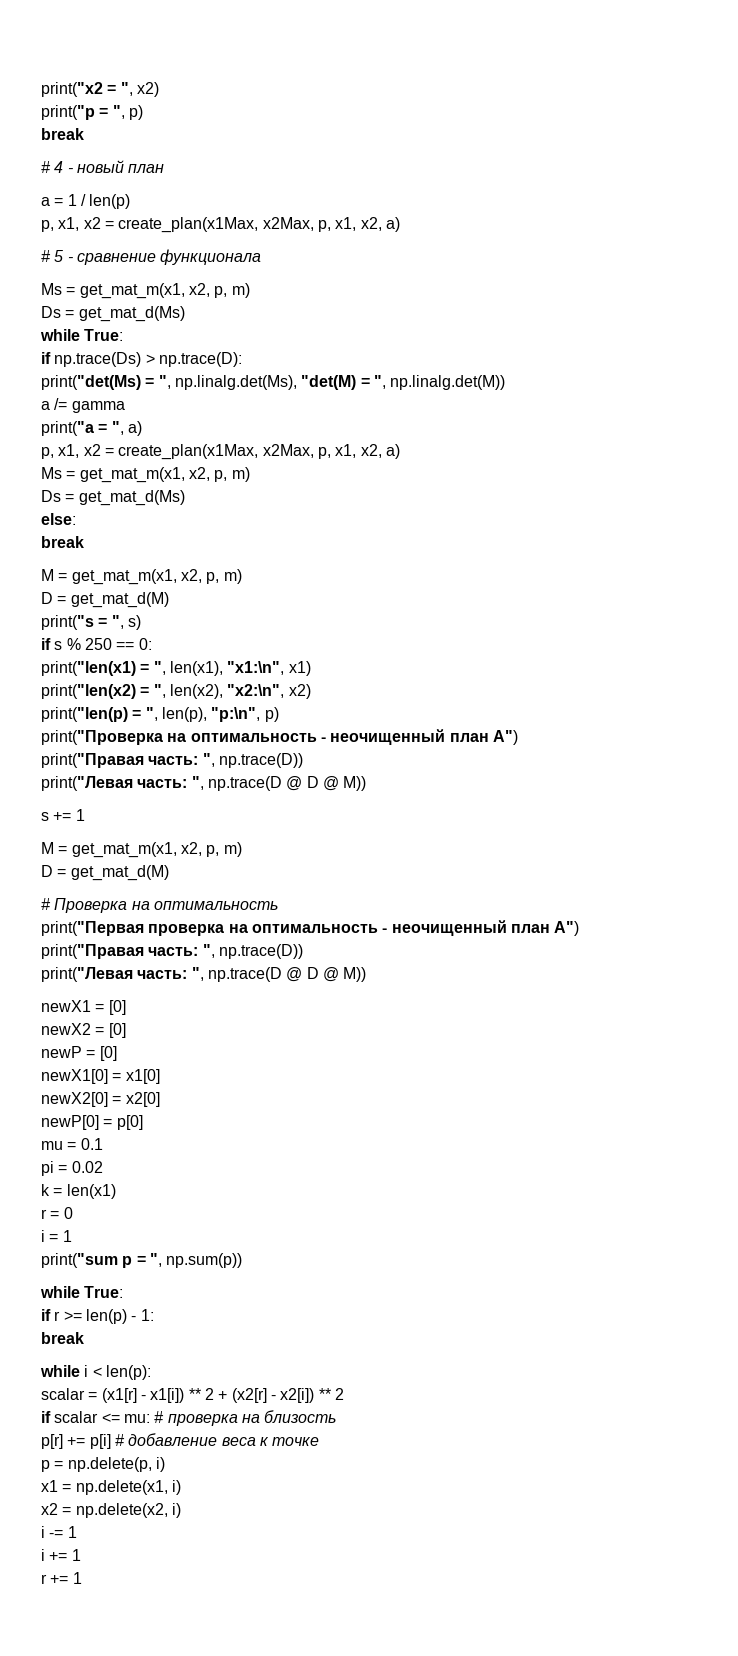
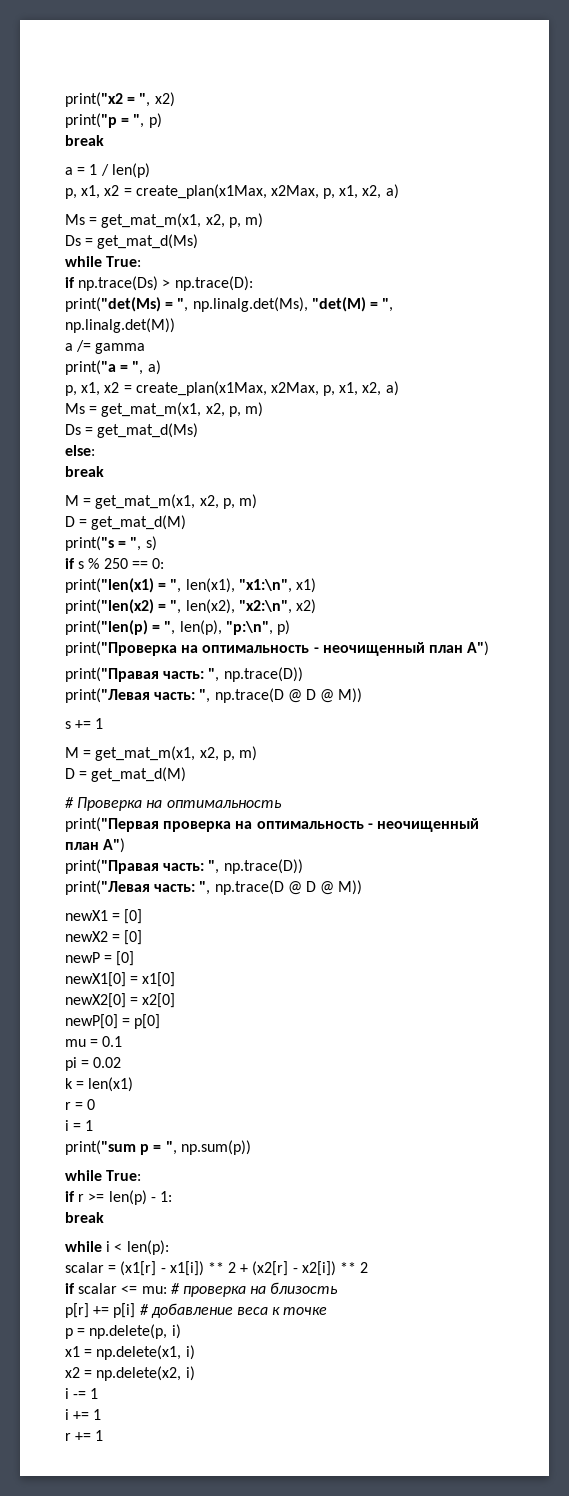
[41,160,165,173] // # 4 - новый план -> (104, 140) none
[41,249,262,265] // # 5 - сравнение функционала -> (399, 191) none

